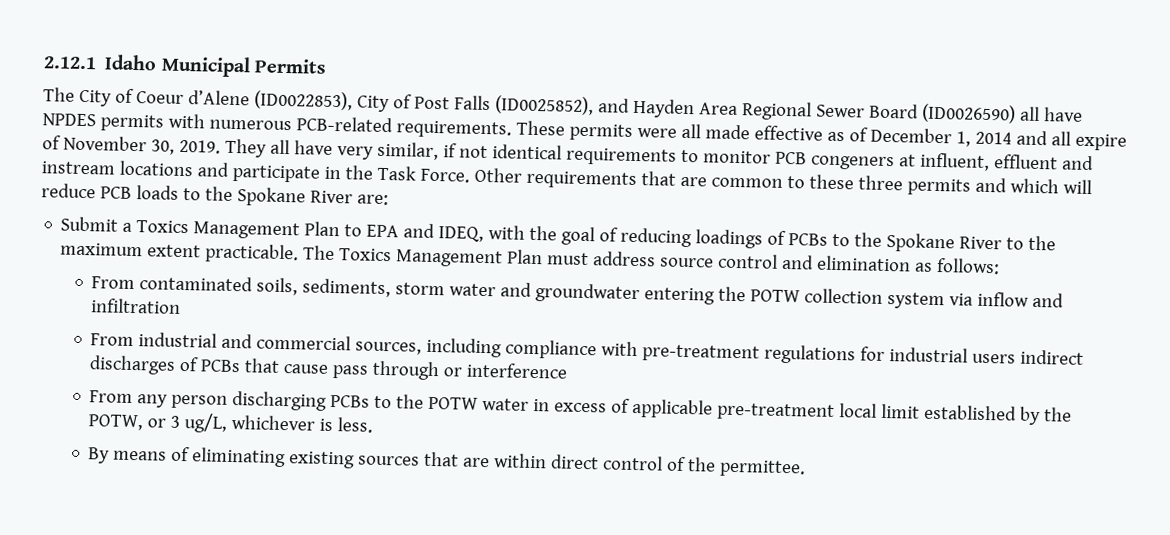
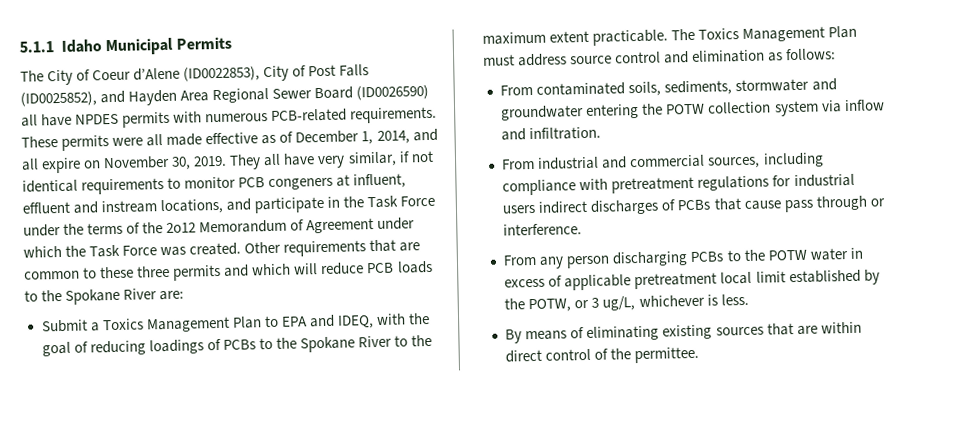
[43,56,97,70] 2.12.1 -> [19,41,54,53] 5.1.1
[974,131,1012,145] 2014 -> [376,130,410,144] 2014,
[42,135,61,150] of -> [83,160,102,169] on
[118,160,194,177] locations -> [160,198,224,215] locations,
[419,168,470,183] Force. -> [400,195,436,207] [23,217,416,237] [23,242,242,258] Force under the terms of the 2o12 Memorandum of Agreement under which the Task Force was created.
[395,282,497,297] storm water -> [735,78,810,93] stormwater
[91,298,182,314] infiltration -> [529,126,602,141] infiltration.
[642,344,761,363] pre-treatment -> [611,176,695,194] pretreatment
[466,362,569,379] interference -> [503,223,583,236] interference.
[717,402,836,422] pre-treatment -> [634,272,718,290] pretreatment

